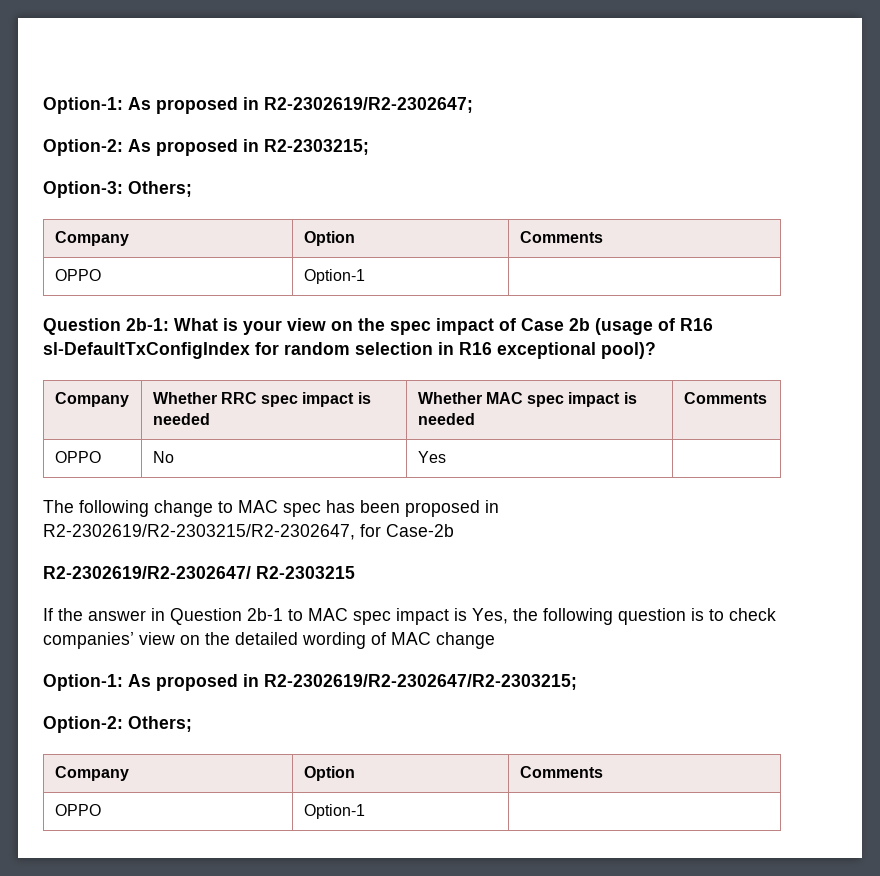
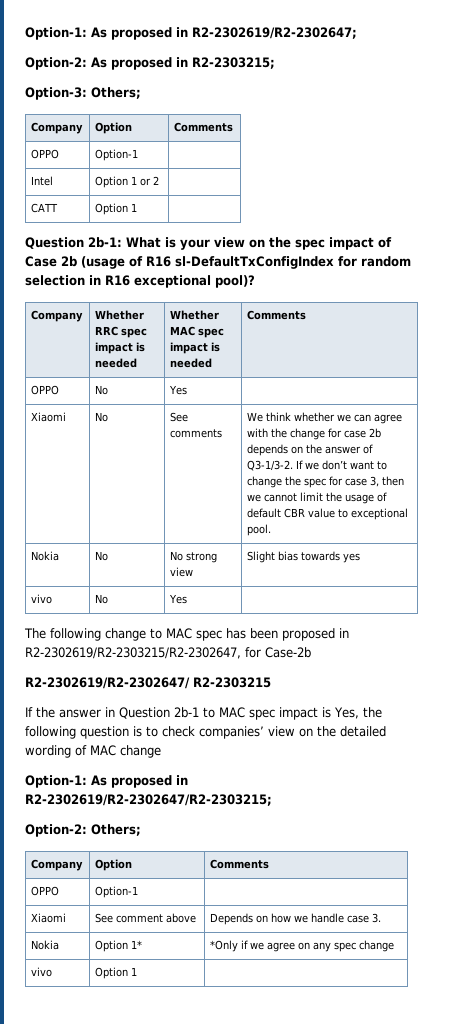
(365, 276) none -> [31,176,54,186] [95,176,160,188] [31,203,59,213] [95,203,138,215] // Intel | Option 1 or 2 | // CATT | Option 1 |
(446, 457) none -> [31,412,67,422] [95,412,109,422] [170,412,189,422] [170,429,223,438] [247,412,403,424] [247,428,382,440] [247,444,374,456] [247,460,388,471] [247,476,405,488] [247,492,388,504] [247,508,409,520] [247,524,272,536] [31,551,60,561] [95,551,109,561] [170,551,218,563] [170,567,194,577] [247,551,361,563] [31,594,53,604] [95,594,109,604] [169,594,188,604] // Xiaomi | No | See comments | We think whether we can agree with the change for case 2b depends on the answer of Q3-1/3-2. If we don’t want to change the spec for case 3, then we cannot limit the usage of default CBR value to exceptional pool. // Nokia | No | No strong view | Slight bias towards yes // vivo | No | Yes |
(365, 811) none -> [31,913,67,923] [95,913,197,923] [210,913,382,925] [31,940,60,950] [95,940,143,952] [210,940,395,952] [31,967,53,977] [95,967,138,979] // Xiaomi | See comment above | Depends on how we handle case 3. // Nokia | Option 1* | *Only if we agree on any spec change // vivo | Option 1 |

